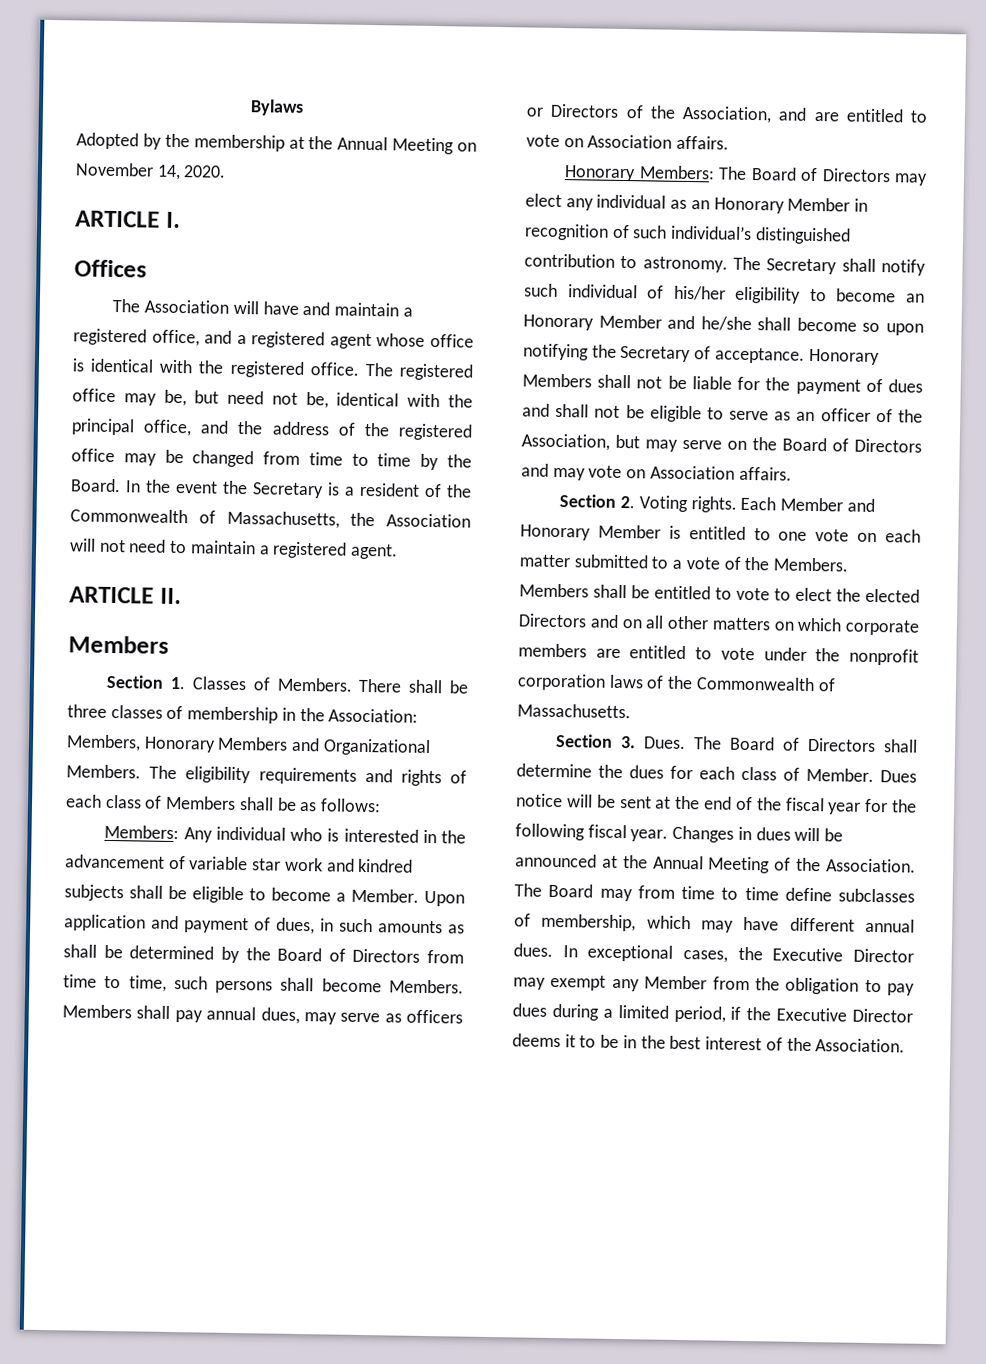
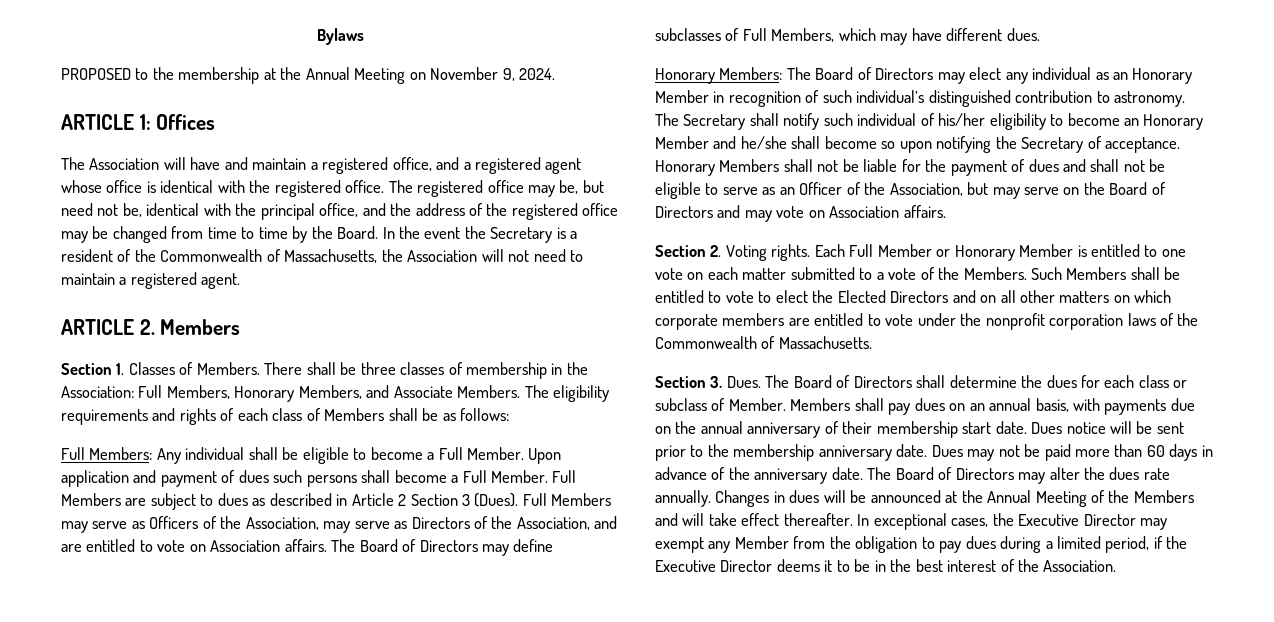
[76,132,162,150] Adopted by -> [61,68,149,80] PROPOSED to
[156,164,227,181] [75,210,181,229] 14, 2020. // ARTICLE I. // -> [502,68,556,81] [61,114,151,130] 9, 2024. // ARTICLE 1:
[159,587,182,605] II. // -> [139,319,155,335] 2.
(419, 715) none -> [138,385,163,398] Full
[217,736,431,757] Members and Organizational -> [298,385,453,399] Members, and Associate
(382, 805) none -> [61,447,85,460] Full
[290,827,467,844] [65,854,414,873] [64,884,124,902] who is interested in the advancement of variable star work and kindred subjects -> (245, 453) none
(346, 897) none -> [438,447,463,460] Full
[276,917,465,935] [63,944,464,964] [63,974,464,994] [62,1004,463,1025] [526,107,544,117] dues, in such amounts as shall be determined by the Board of Directors from time to time, such persons shall become Members. Members shall pay annual dues, may serve as officers or -> [238,470,577,487] [61,493,612,510] [61,516,408,533] dues such persons shall become a Full Member. Full Members are subject to dues as described in Article 2 Section 3 (Dues). Full Members may serve as Officers of the Association, may serve as
(730, 142) none -> [331,539,554,556] [655,28,1040,45] The Board of Directors may define subclasses of Full Members, which may have different dues.
[820,408,871,422] officer -> [799,182,843,195] Officer
[779,497,875,512] Member and -> [849,244,951,257] Full Member or
(849, 564) none -> [1031,267,1063,280] Such
[865,588,920,603] elected -> [837,290,886,303] Elected
[783,767,874,782] of Member. -> [1173,380,1188,388] [655,398,1195,415] [655,421,1027,438] or subclass of Member. Members shall pay dues on an annual basis, with payments due on the annual anniversary of their membership start date.
[655,795,917,815] [515,823,669,842] at the end of the fiscal year for the following fiscal year. -> [655,444,1213,461] [655,467,1170,484] [655,490,711,507] prior to the membership anniversary date. Dues may not be paid more than 60 days in advance of the anniversary date. The Board of Directors may alter the dues rate annually.
[826,858,916,873] [514,883,915,903] [514,913,915,933] [513,943,553,957] Association. The Board may from time to time define subclasses of membership, which may have different annual dues. -> [1133,490,1194,503] [655,513,853,526] Members and will take effect thereafter.

